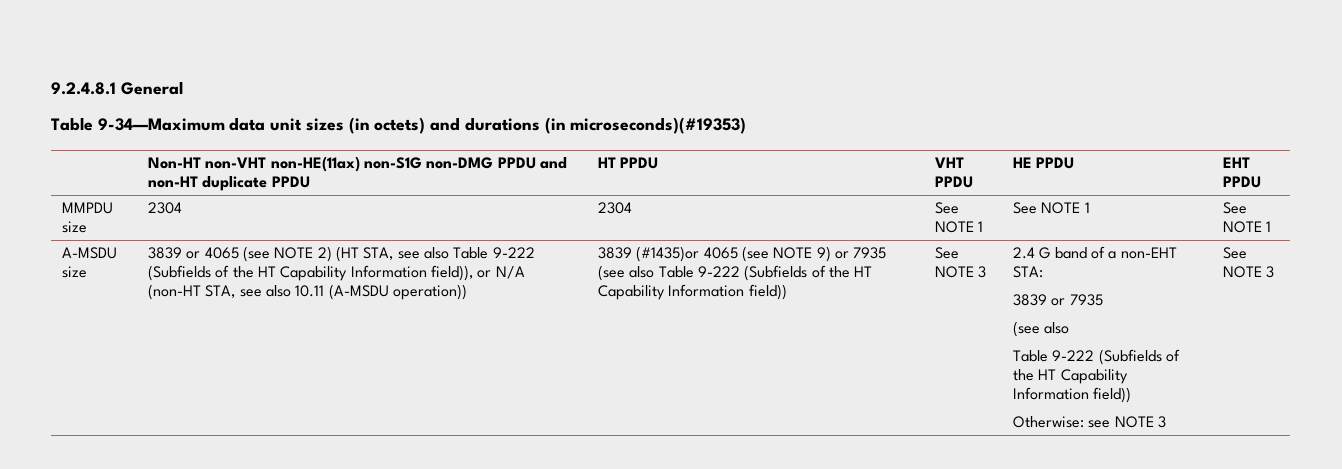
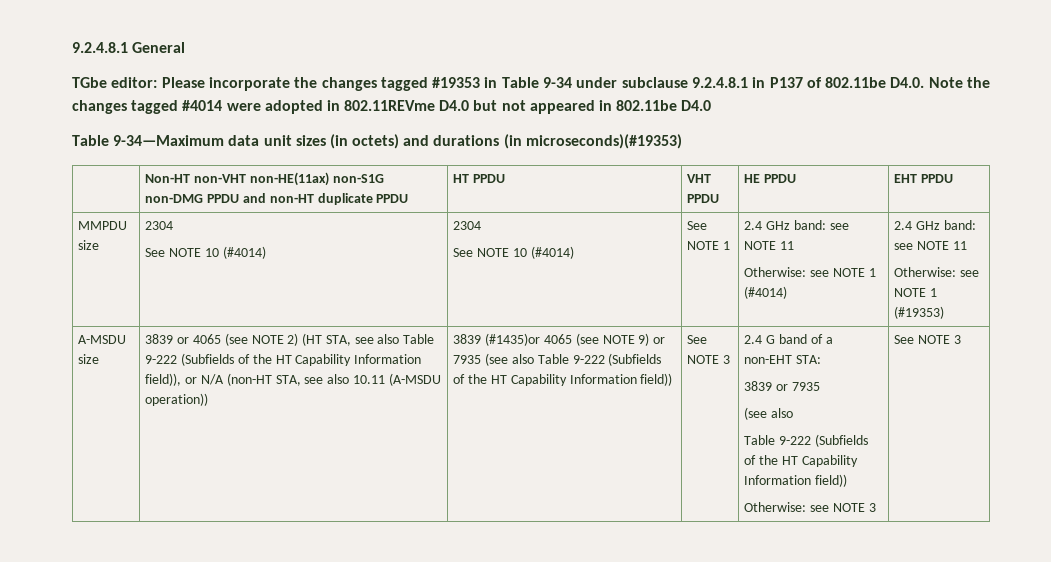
(183, 88) none -> [72,77,990,91] [72,100,712,114] // TGbe editor: Please incorporate the changes tagged #19353 in Table 9-34 under subclause 9.2.4.8.1 in P137 of 802.11be D4.0. Note the changes tagged #4014 were adopted in 802.11REVme D4.0 but not appeared in 802.11be D4.0
[598,202,633,214] [935,202,960,214] [935,221,984,233] [1013,202,1090,214] [1223,202,1248,214] [1223,221,1272,233] | 2304 | See NOTE 1 | See NOTE 1 | See NOTE 1 -> [145,246,266,259] [453,221,482,230] [453,246,574,259] [687,221,708,230] [687,241,731,250] [744,220,849,230] [744,241,795,250] [744,267,876,277] [744,286,788,299] [894,220,976,230] [894,241,967,250] [894,267,980,277] [894,288,938,297] [894,306,945,319] // See NOTE 10 (#4014) | 2304 // See NOTE 10 (#4014) | See NOTE 1 | 2.4 GHz band: see NOTE 11 // Otherwise: see NOTE 1 (#4014) | 2.4 GHz band: see NOTE 11 // Otherwise: see NOTE 1 (#19353)

